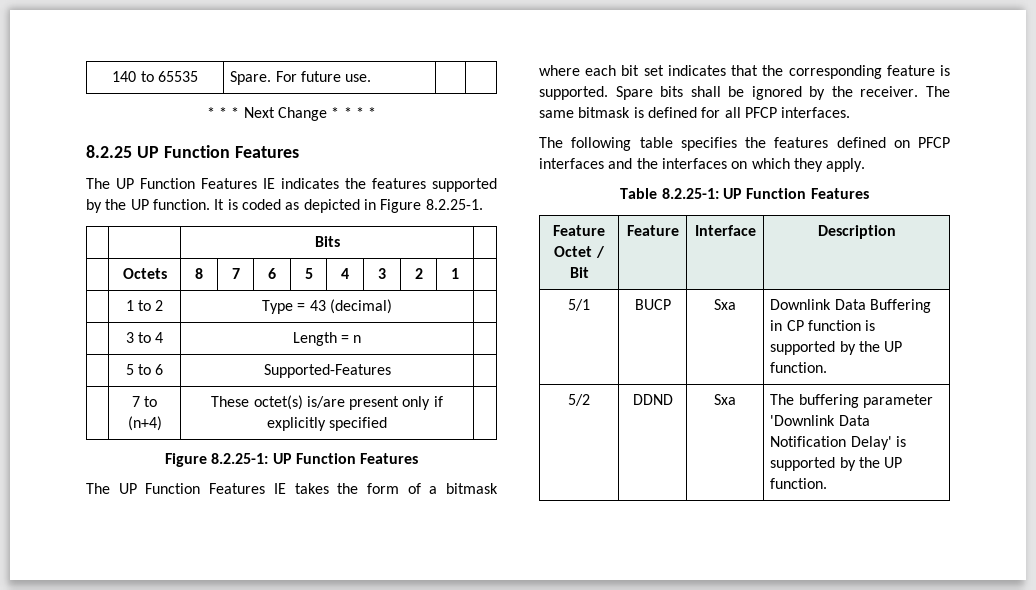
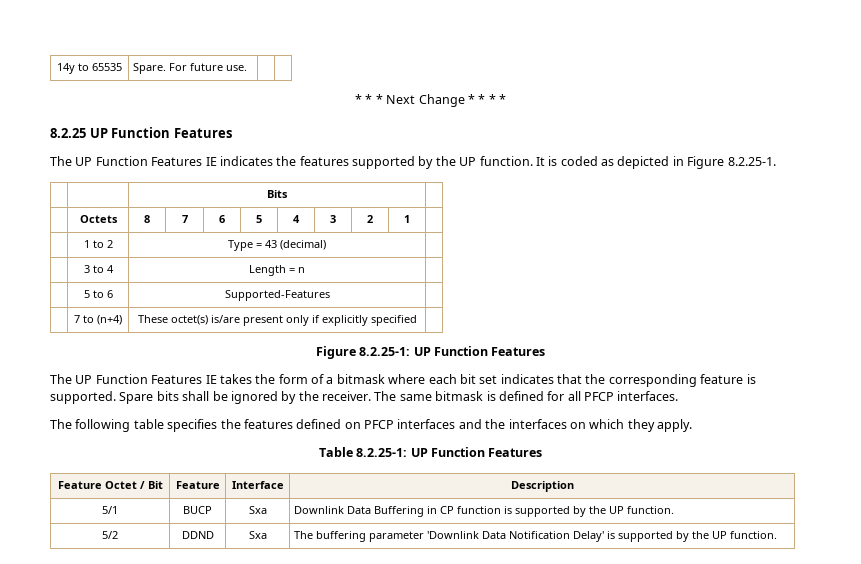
[112,71,137,82] 140 -> [57,63,75,74] 14y

